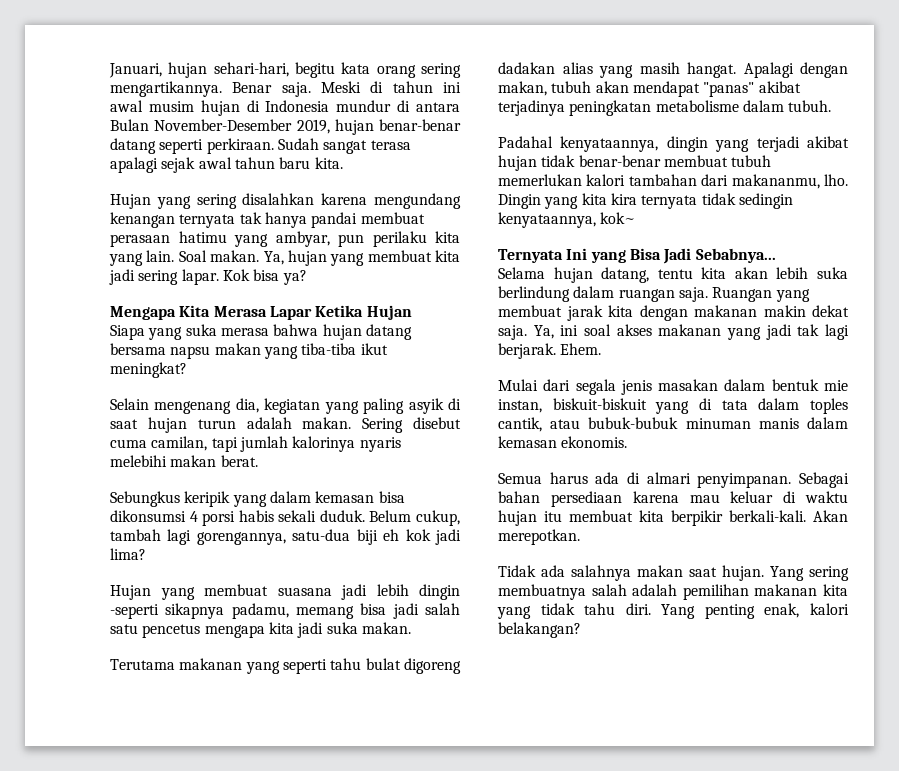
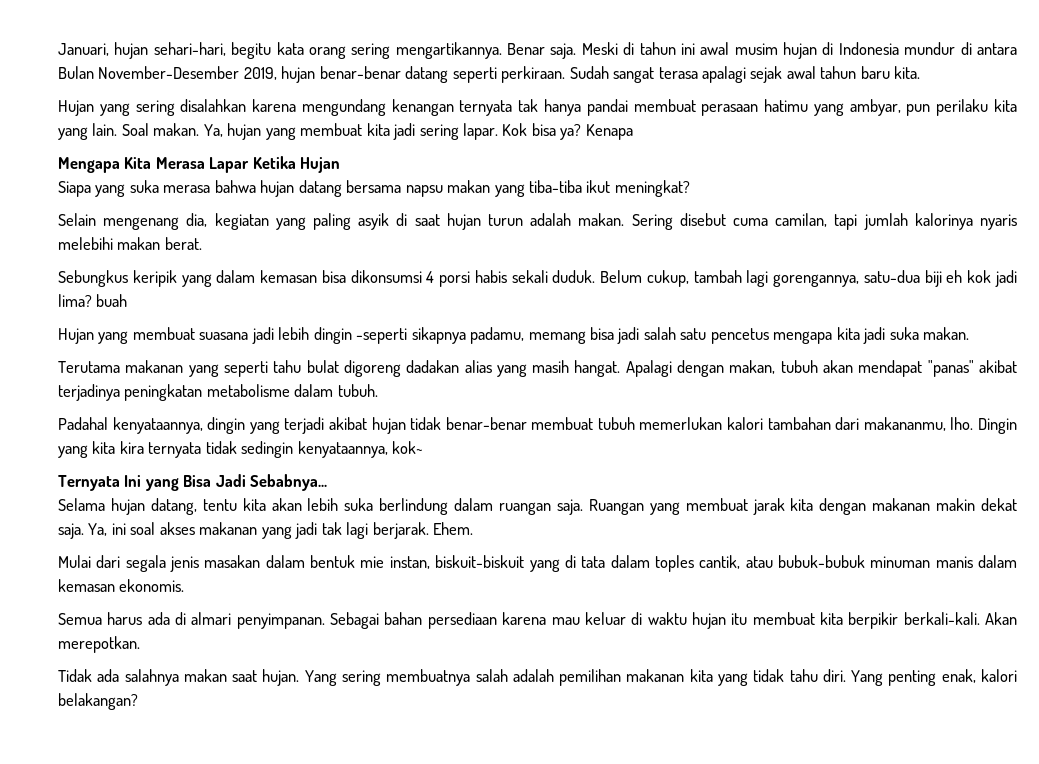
(307, 277) none -> [585,124,633,140] Kenapa
(146, 554) none -> [96,294,128,307] buah

